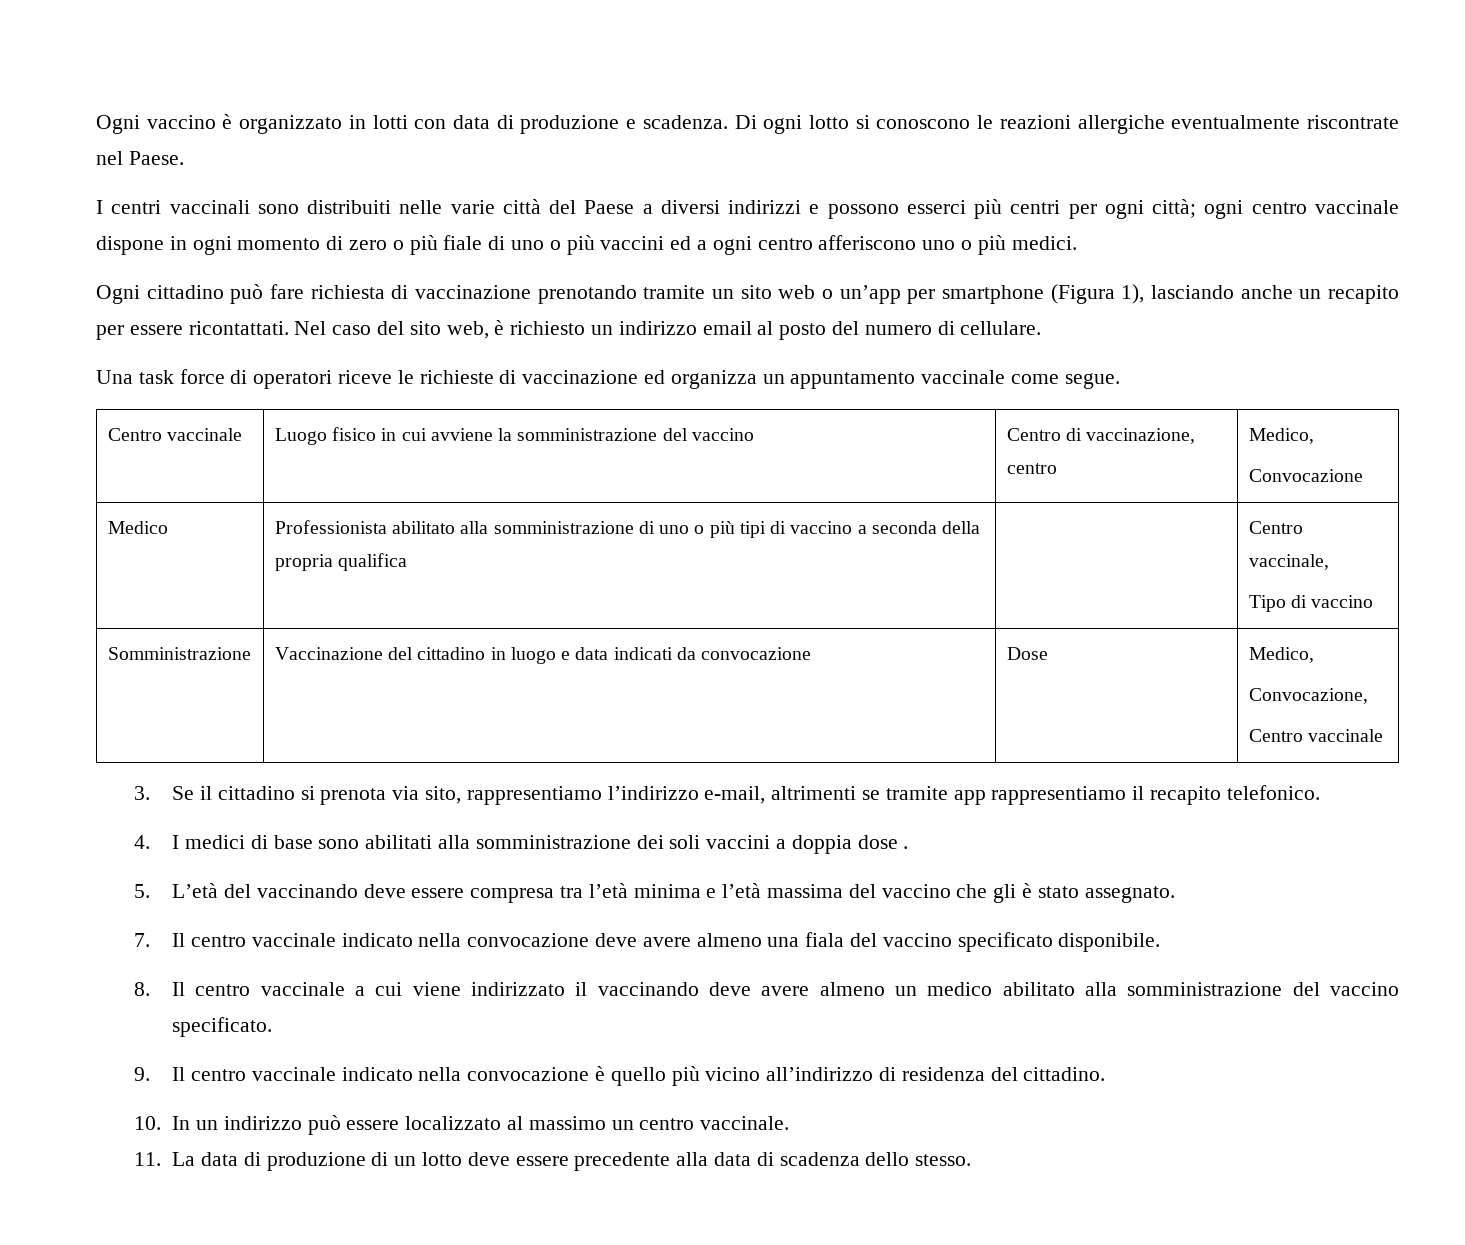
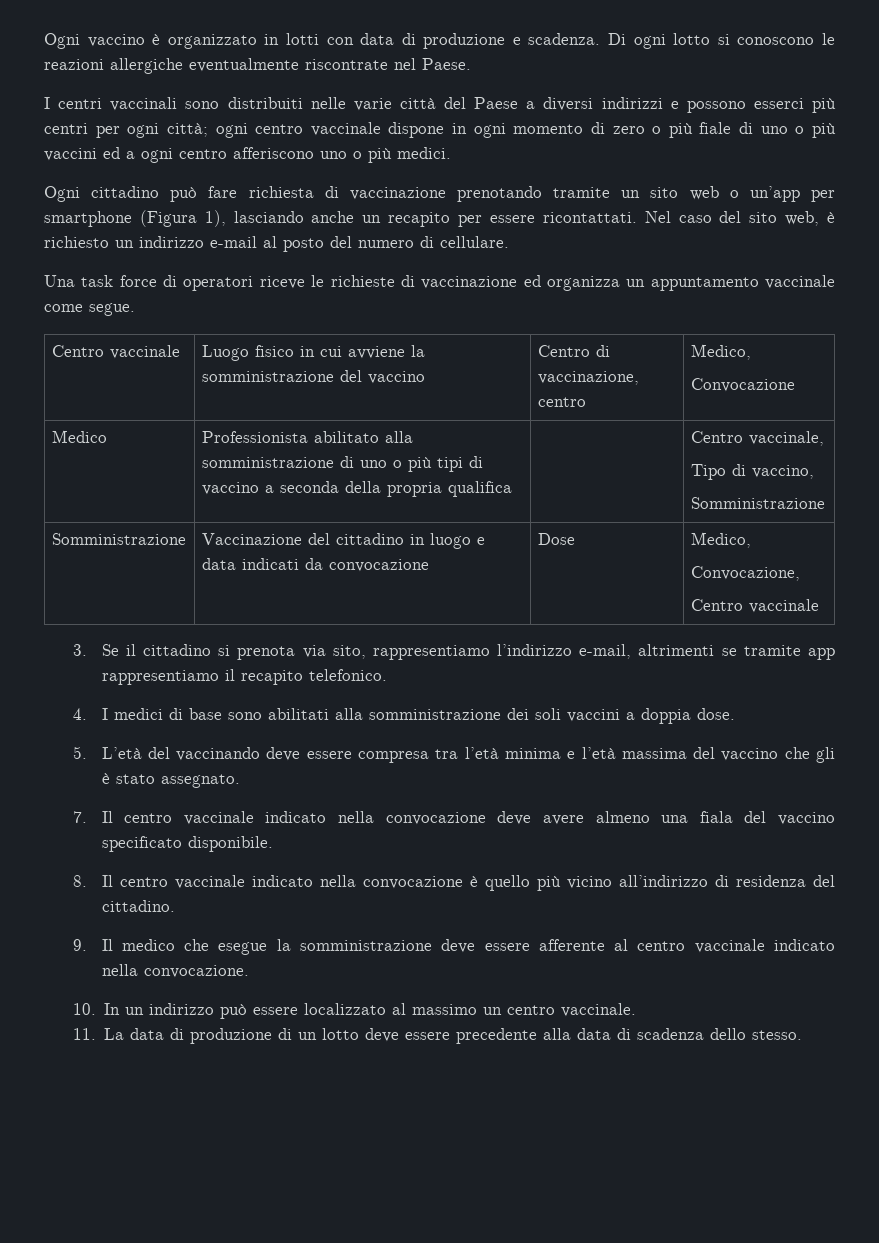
[702,321,752,335] email -> [210,236,257,248] e-mail
[1311,595,1374,608] vaccino -> [751,465,814,479] [690,497,825,509] vaccino, // Somministrazione
[857,835,909,849] dose . -> [696,708,735,720] dose.
[355,982,1399,996] [172,1017,273,1037] [134,1067,336,1081] a cui viene indirizzato il vaccinando deve avere almeno un medico abilitato alla somministrazione del vaccino specificato. // 9. Il centro vaccinale -> (245, 882) none
(1106, 1074) none -> [72,939,835,955] [101,964,249,978] // 9. Il medico che esegue la somministrazione deve essere afferente al centro vaccinale indicato nella convocazione.

